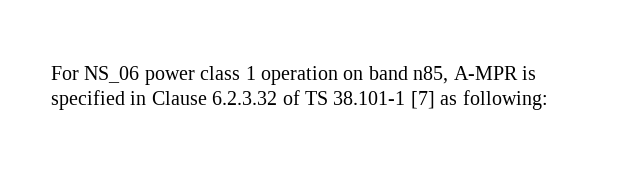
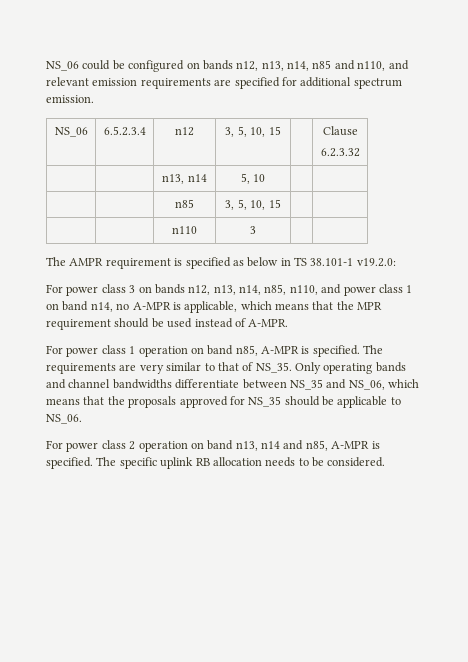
[51,66,140,83] For NS_06 -> [46,60,409,72] [46,77,402,89] [46,95,94,103] [54,127,88,137] [103,126,146,136] [175,127,194,136] [225,126,281,137] [322,126,358,136] [320,148,360,157] [162,174,207,184] [240,173,266,184] [175,199,194,208] [225,199,281,210] [172,226,197,234] [250,226,256,234] [46,257,396,269] [46,284,413,296] [46,301,383,313] [46,318,289,330] [46,345,63,354] NS_06 could be configured on bands n12, n13, n14, n85 and n110, and relevant emission requirements are specified for additional spectrum emission. // NS_06 | 6.5.2.3.4 | n12 | 3, 5, 10, 15 | | Clause // 6.2.3.32 // | | n13, n14 | 5, 10 | | // | | n85 | 3, 5, 10, 15 | | // | | n110 | 3 | | // The AMPR requirement is specified as below in TS 38.101-1 v19.2.0: // For power class 3 on bands n12, n13, n14, n85, n110, and power class 1 on band n14, no A-MPR is applicable, which means that the MPR requirement should be used instead of A-MPR. // For
[51,90,548,110] specified in Clause 6.2.3.32 of TS 38.101-1 [7] as following: -> [312,345,384,357] [46,362,406,374] [46,379,419,390] [46,396,401,408] [46,414,82,424] [46,440,380,452] [46,457,386,469] specified. The requirements are very similar to that of NS_35. Only operating bands and channel bandwidths differentiate between NS_35 and NS_06, which means that the proposals approved for NS_35 should be applicable to NS_06. // For power class 2 operation on band n13, n14 and n85, A-MPR is specified. The specific uplink RB allocation needs to be considered.

